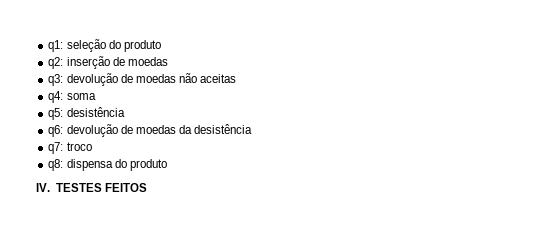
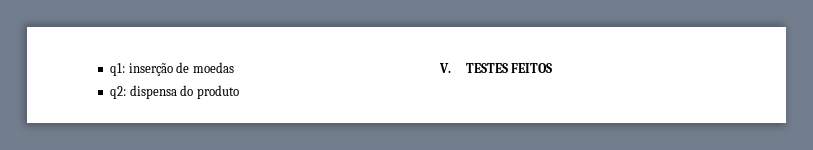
[66,39,161,52] [48,57,64,69] seleção do produto // q2: -> (126, 69) none
[48,73,236,86] [48,91,96,103] [48,107,125,120] [48,124,252,137] [48,142,92,154] [48,159,64,171] q3: devolução de moedas não aceitas // q4: soma // q5: desistência // q6: devolução de moedas da desistência // q7: troco // q8: -> [110,86,127,99] q2:
[35,183,50,192] IV. -> [438,63,451,73] V.

